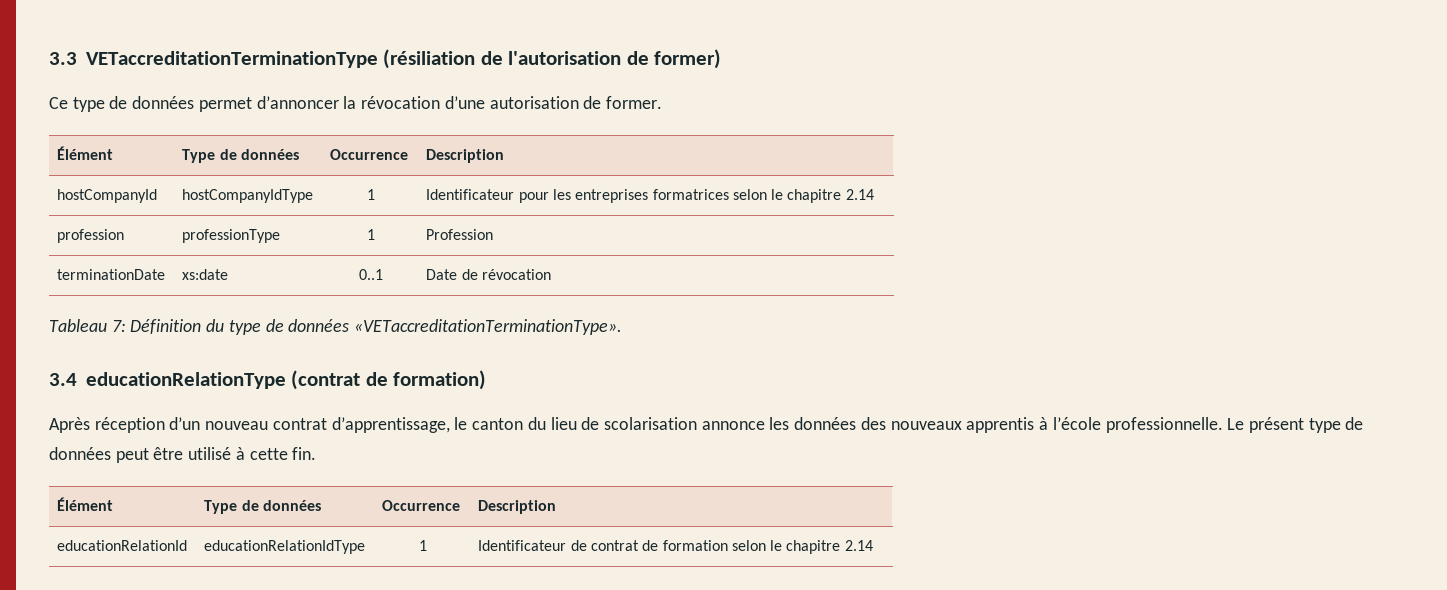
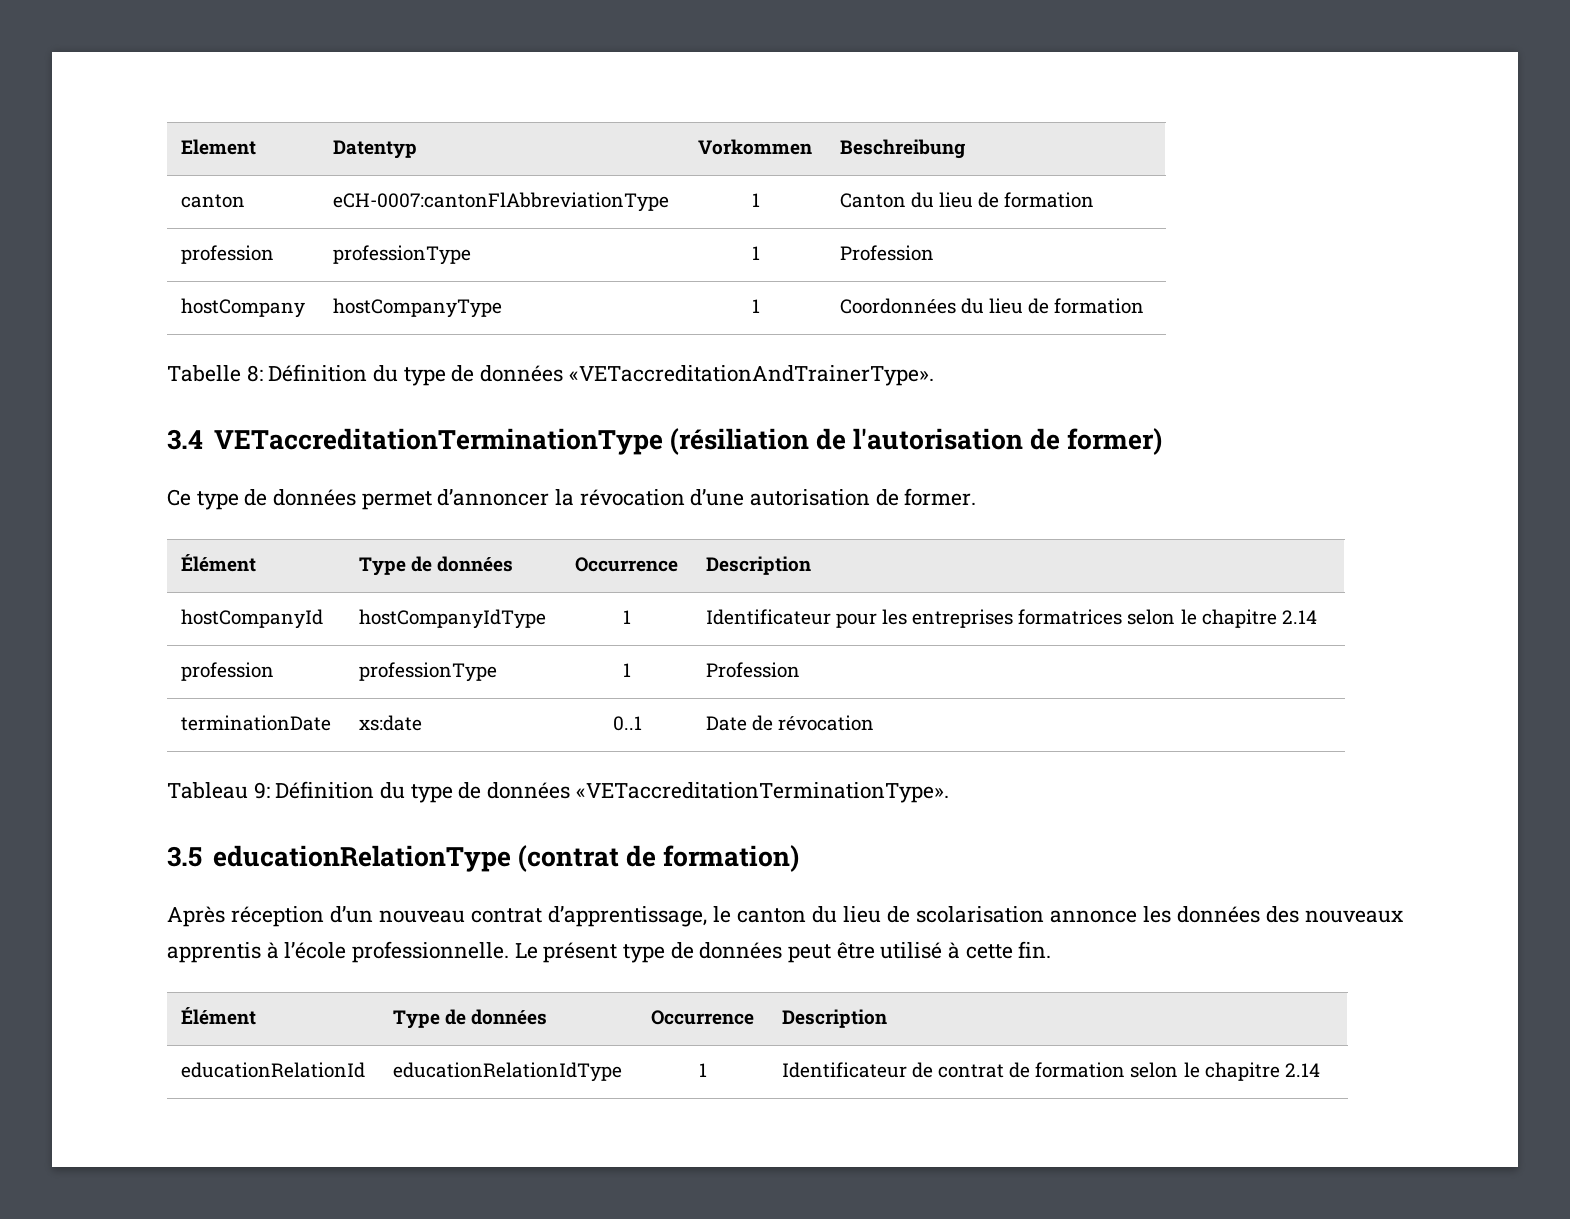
[49,52,77,65] 3.3 -> [180,139,256,155] [332,140,417,159] [697,139,812,155] [839,139,965,159] [180,194,245,208] [332,192,669,212] [751,193,760,207] [839,192,1095,208] [180,245,274,264] [332,245,471,265] [751,246,760,260] [839,245,934,261] [180,298,305,318] [332,298,502,318] [751,299,760,313] [839,298,1145,314] [167,364,934,386] [167,429,203,450] Element | Datentyp | Vorkommen | Beschreibung // canton | eCH-0007:cantonFlAbbreviationType | 1 | Canton du lieu de formation // profession | professionType | 1 | Profession // hostCompany | hostCompanyType | 1 | Coordonnées du lieu de formation // Tabelle 8: Définition du type de données «VETaccreditationAndTrainerType». // 3.4
[111,320,126,332] 7: -> [253,782,270,799] 9:
[49,373,77,386] 3.4 -> [167,846,202,867] 3.5

